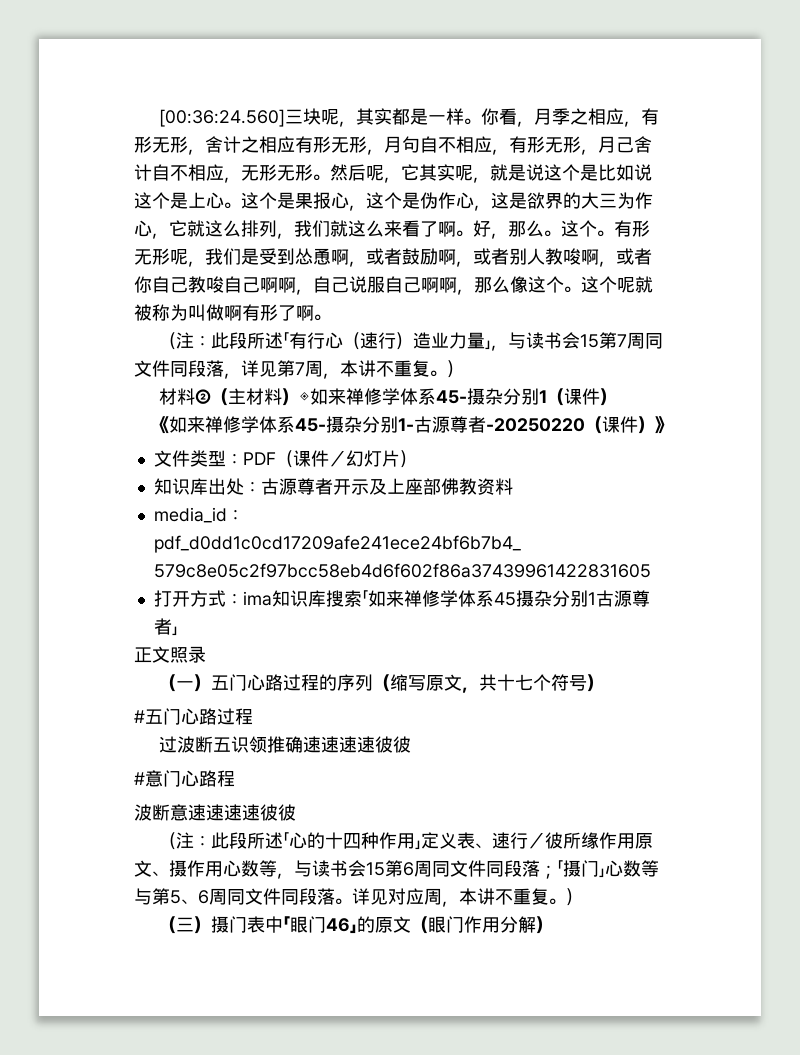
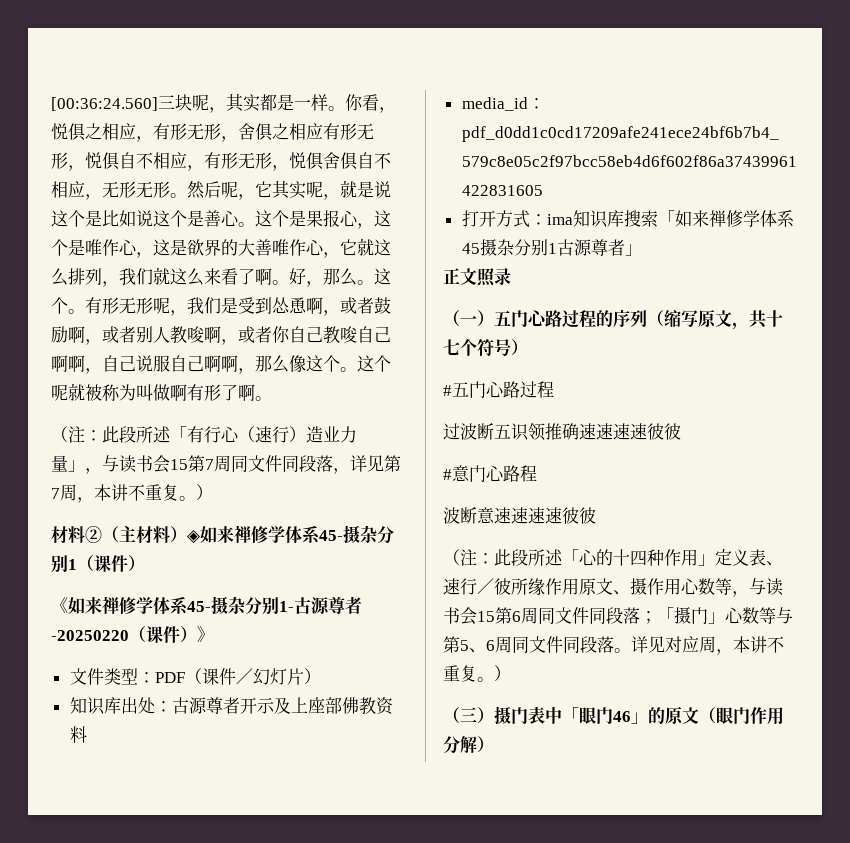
[534,108,571,125] 月季 -> [51,123,85,141] 悦俱
[223,136,241,153] 计 -> [255,123,272,141] 俱
[384,136,420,153] 月句 -> [85,152,119,170] 悦俱
[598,136,652,153] [134,164,152,181] 月己舍计 -> [289,152,357,170] 悦俱舍俱
[188,192,206,208] 上 -> [204,210,221,227] 善
[420,192,438,209] 伪 -> [85,239,102,256] 唯
[599,192,635,209] 三为 -> [255,239,289,256] 善唯

